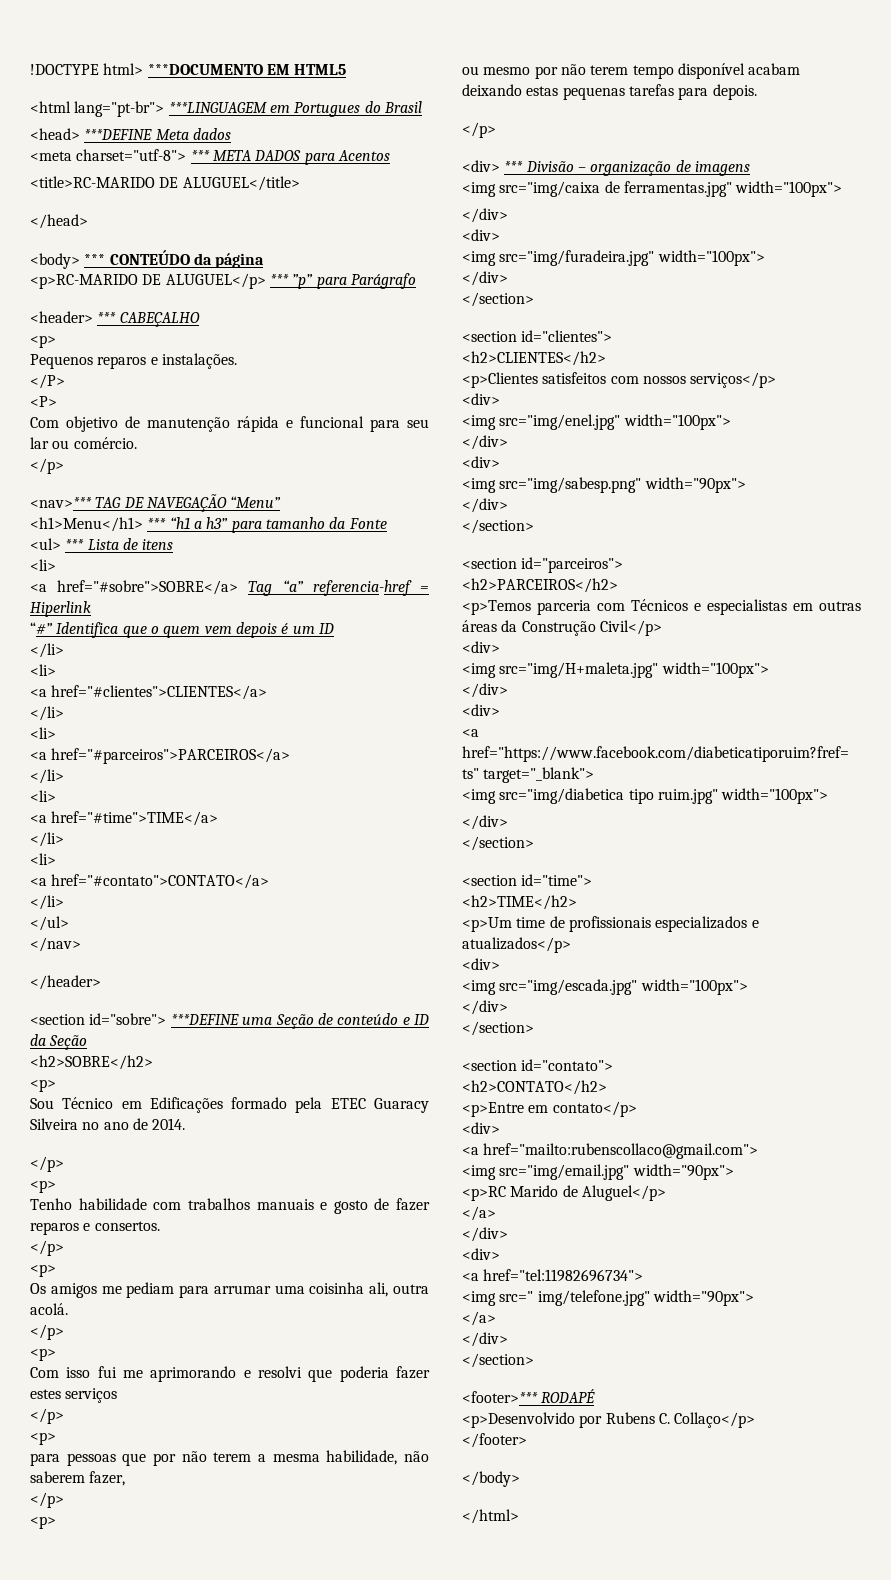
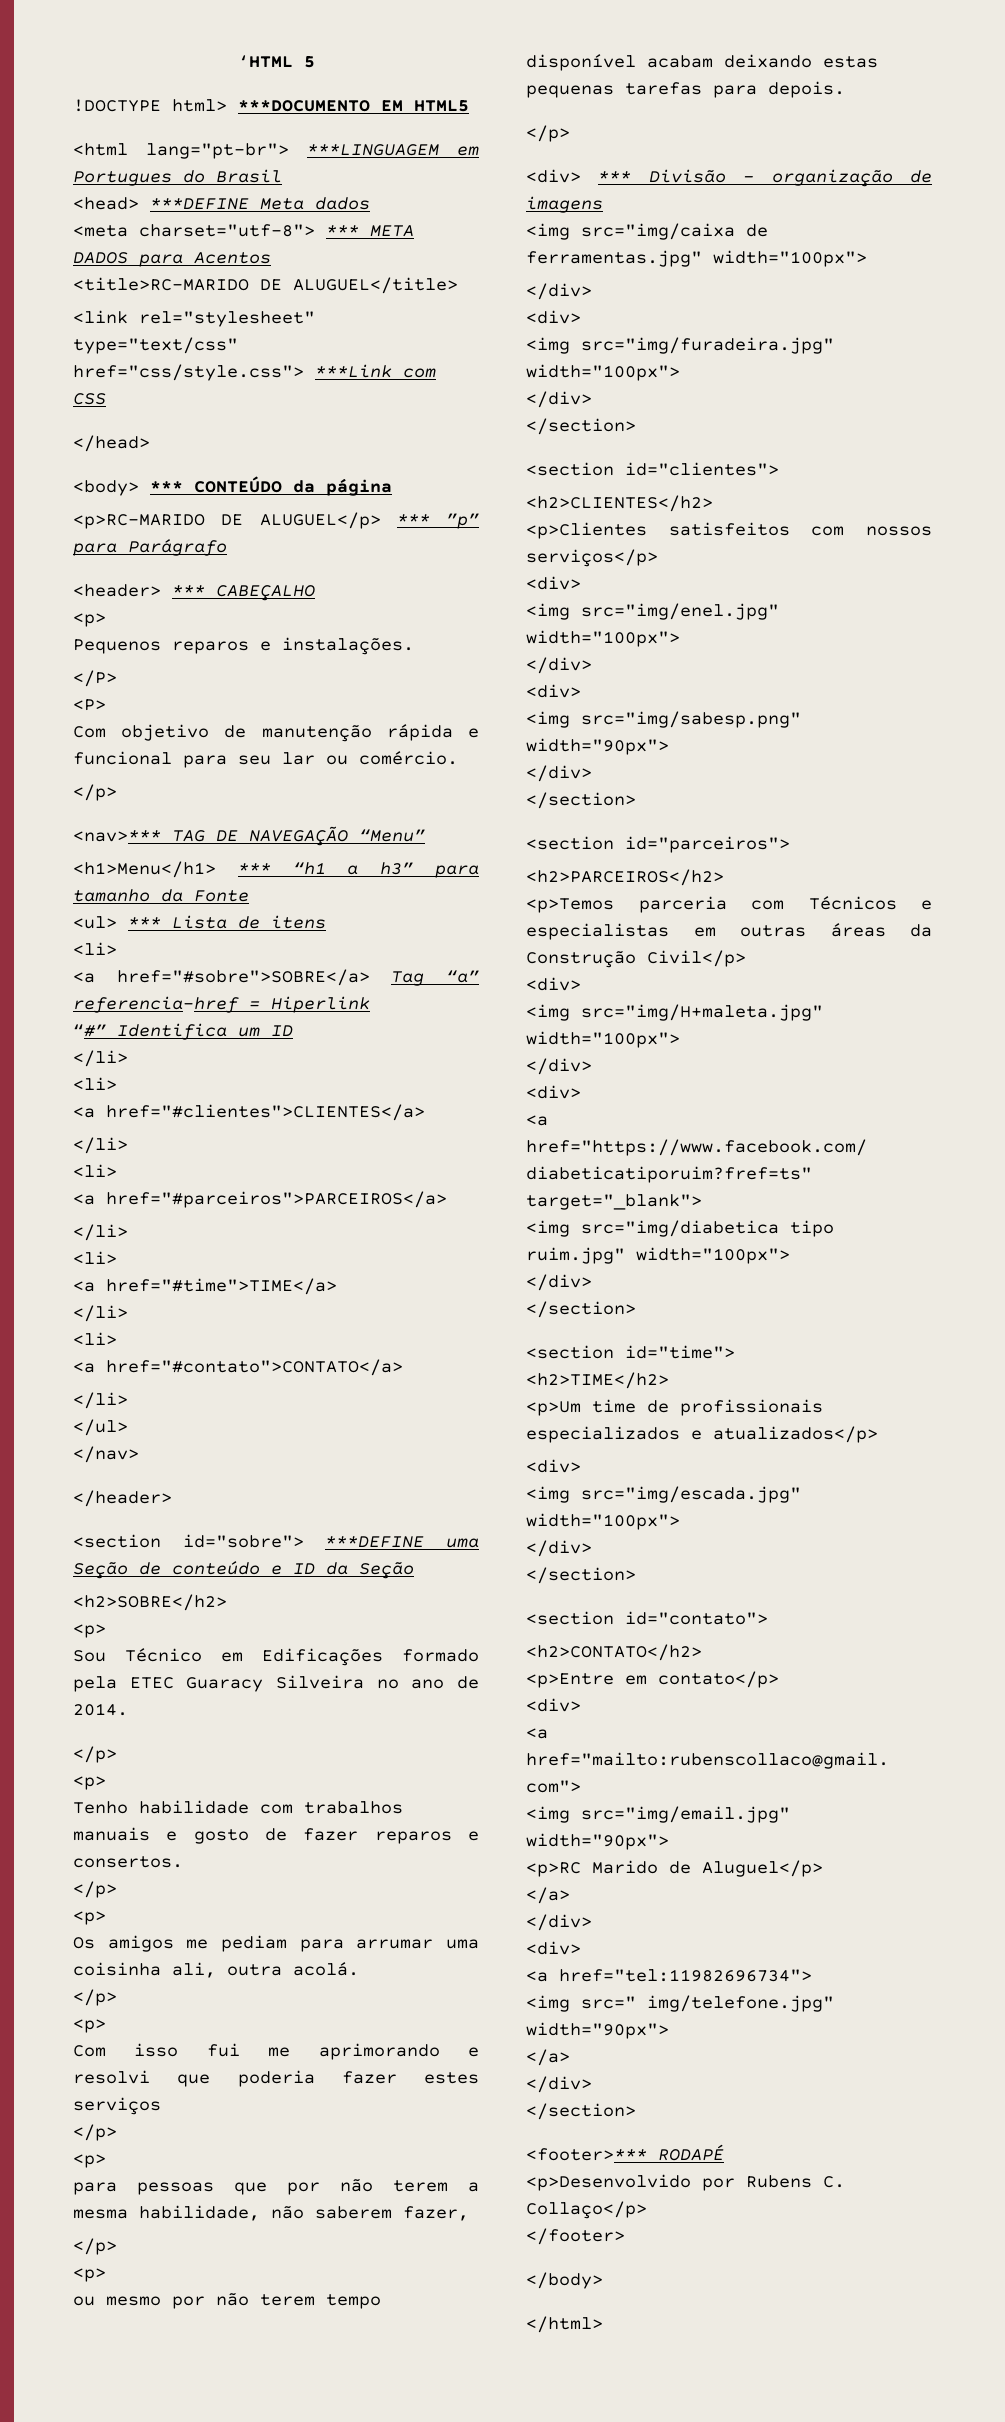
(30, 69) none -> [237,55,315,68] ‘HTML 5 //
(300, 183) none -> [73,310,315,327] [73,337,238,354] [73,364,436,381] [73,393,106,405] // <link rel="stylesheet" type="text/css" href="css/style.css"> ***Link com CSS
[122,622,289,638] que o quem vem depois é -> (227, 1031) none

